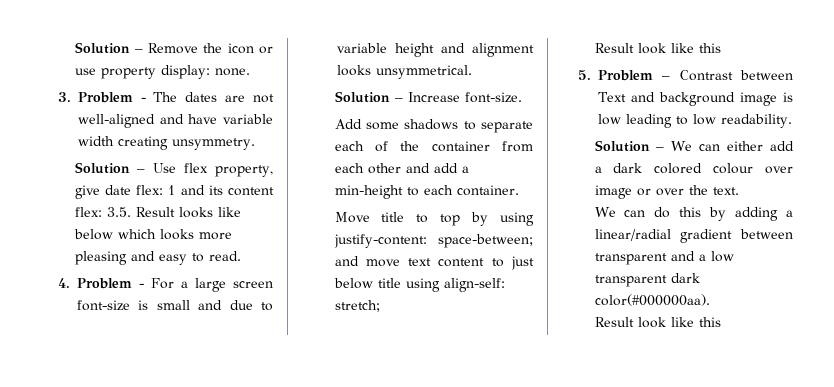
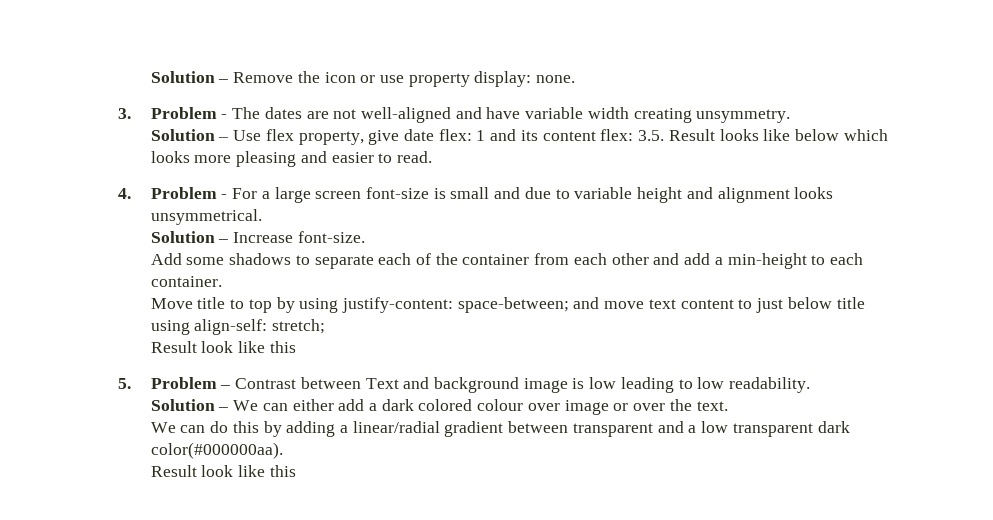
[158,254,187,265] easy -> [331,152,374,163] easier

